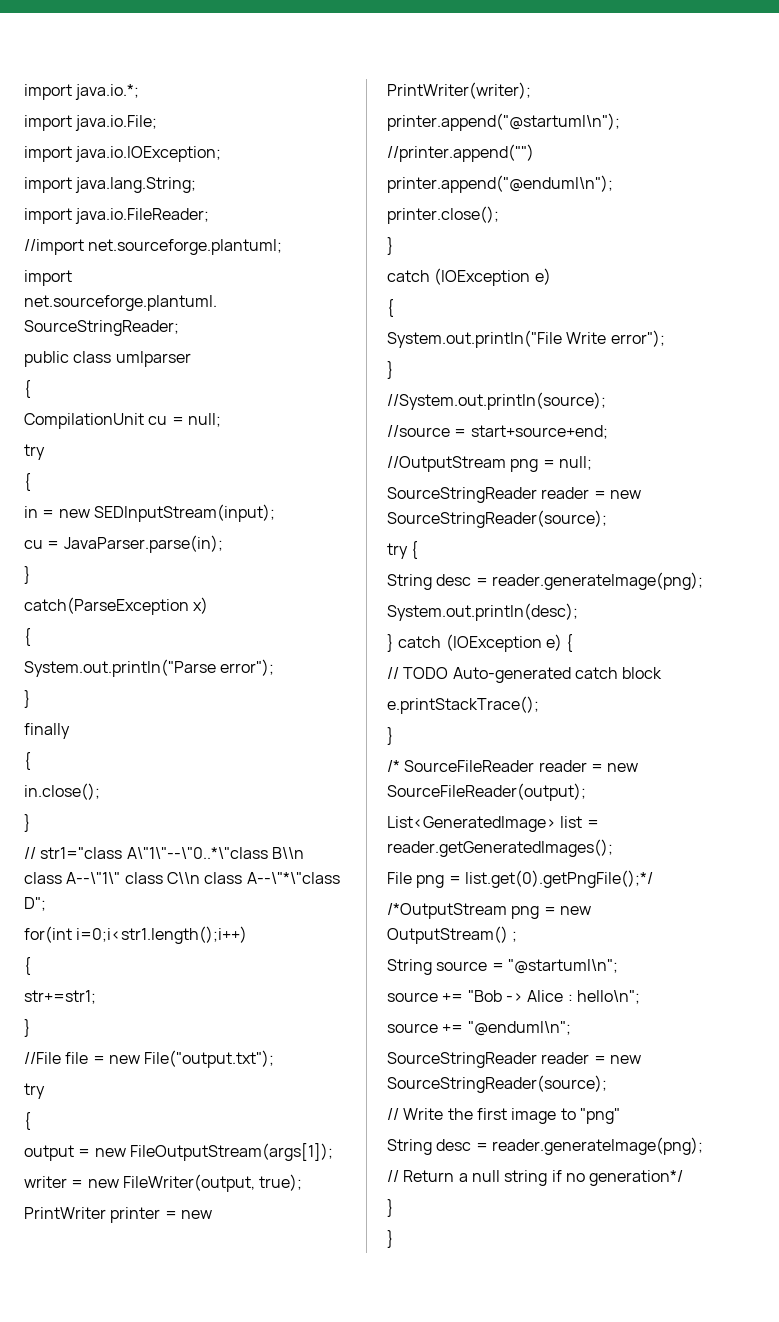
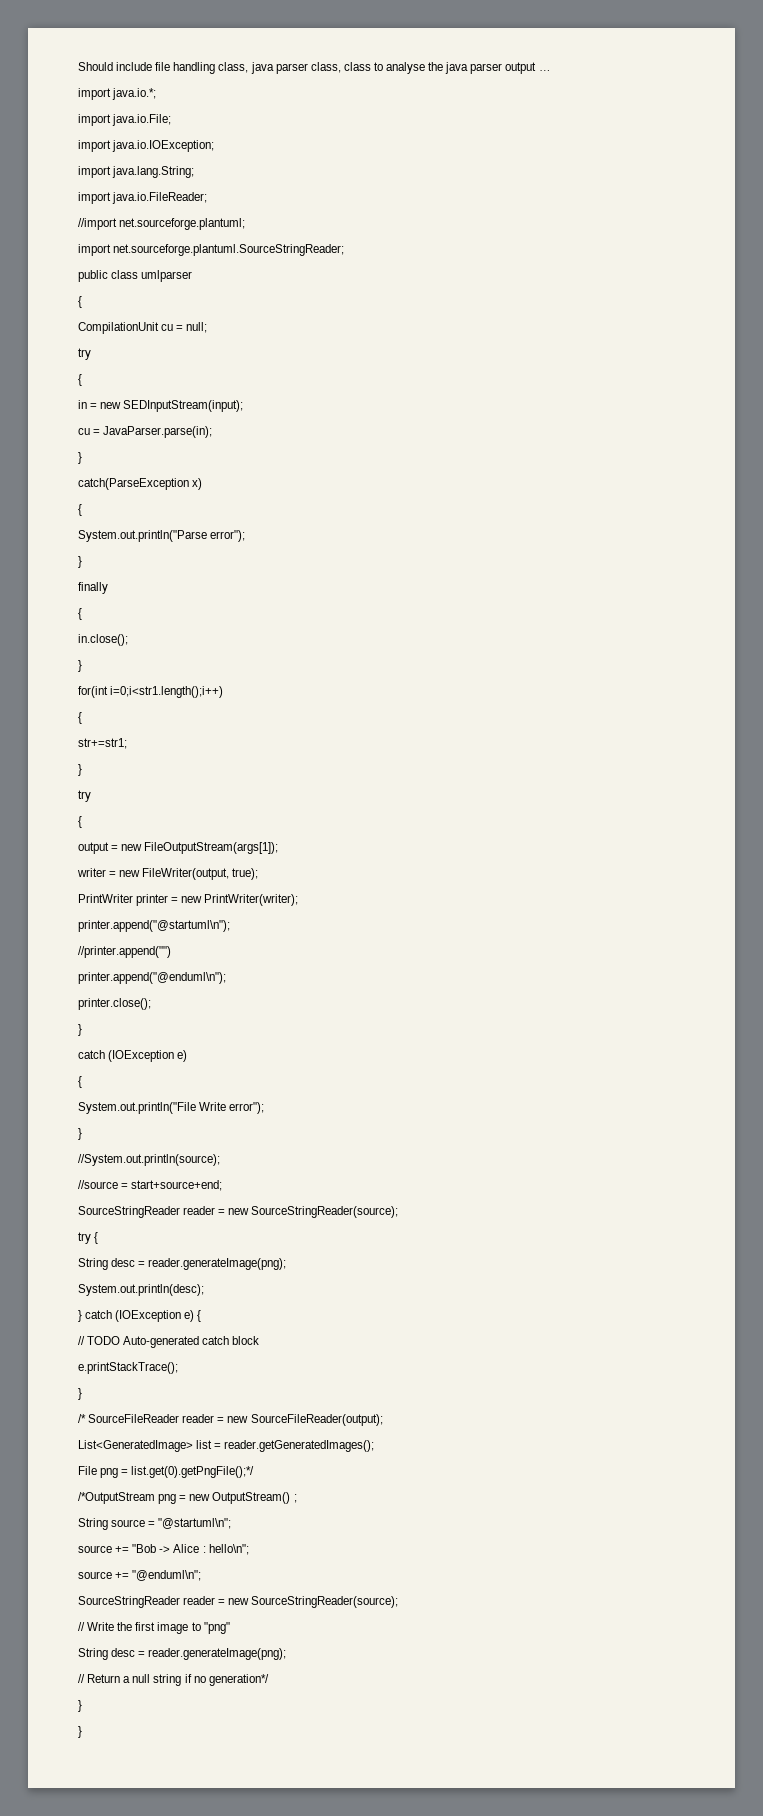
(24, 92) none -> [78,62,551,74] Should include file handling class, java parser class, class to analyse the java parser output … //
[24,847,304,859] [24,872,340,884] [24,897,46,911] // // str1="class A\"1\"--\"0..*\"class B\\n class A--\"1\" class C\\n class A--\"*\"class D"; -> (82, 666) none
[24,1050,275,1068] // //File file = new File("output.txt"); -> (82, 770) none
[387,456,592,472] // //OutputStream png = null; -> (223, 1185) none

